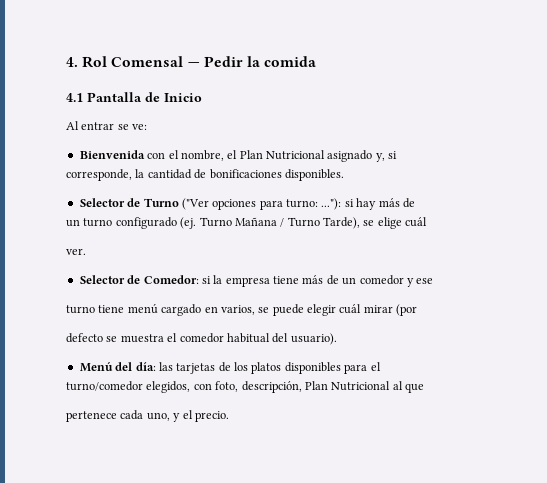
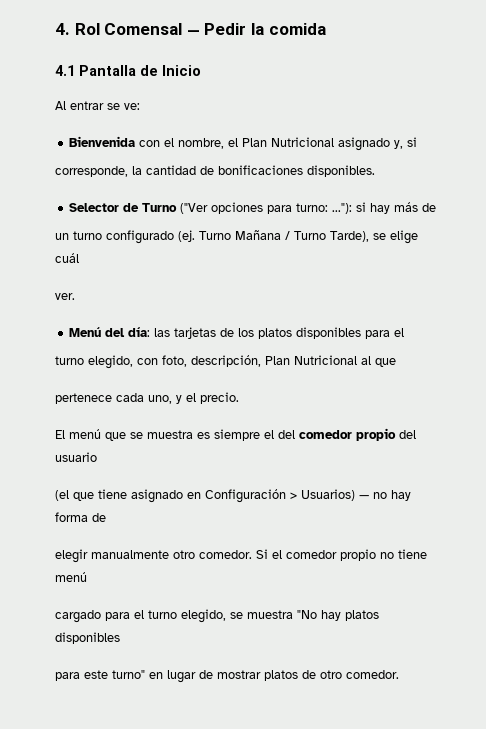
[79,275,434,287] [66,303,418,316] [66,333,337,345] // Selector de Comedor: si la empresa tiene más de un comedor y ese // turno tiene menú cargado en varios, se puede elegir cuál mirar (por // defecto se muestra el comedor habitual del usuario). -> (75, 296) none
[66,381,191,393] turno/comedor elegidos, -> [55,355,133,369] turno elegido,
(229, 416) none -> [55,428,416,441] [55,452,97,462] [55,489,411,503] [55,512,106,522] [55,549,427,563] [55,572,87,582] [55,609,379,623] [55,632,120,644] [55,670,399,683] // El menú que se muestra es siempre el del comedor propio del usuario // (el que tiene asignado en Configuración > Usuarios) — no hay forma de // elegir manualmente otro comedor. Si el comedor propio no tiene menú // cargado para el turno elegido, se muestra "No hay platos disponibles // para este turno" en lugar de mostrar platos de otro comedor.

